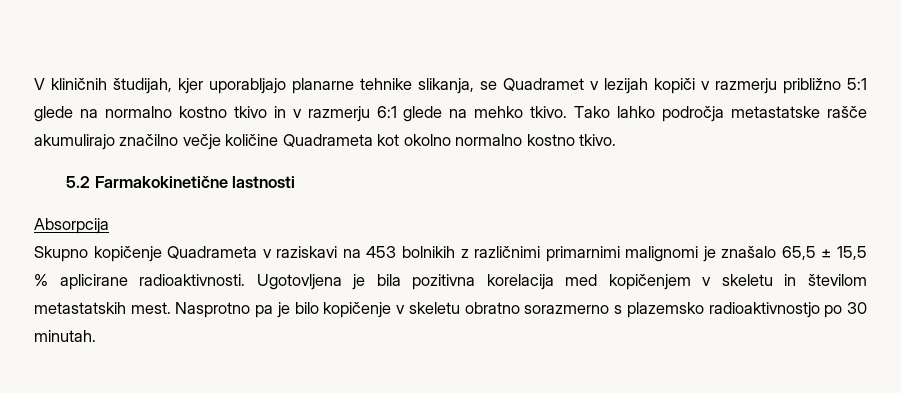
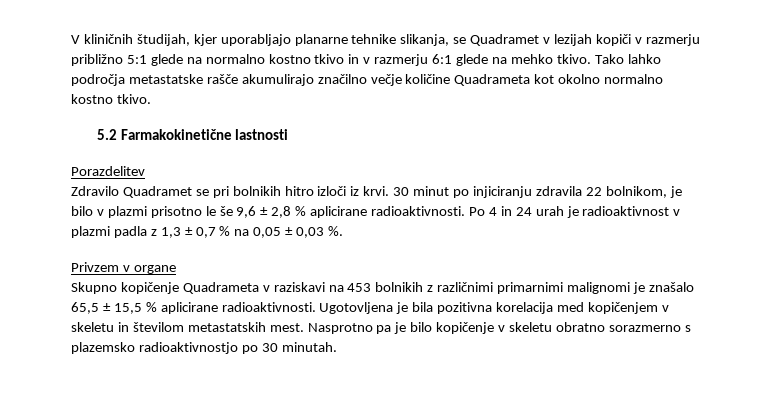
[34,218,109,234] Absorpcija -> [71,166,145,176] [71,186,682,198] [71,206,681,218] [71,226,344,238] [71,262,176,274] Porazdelitev // Zdravilo Quadramet se pri bolnikih hitro izloči iz krvi. 30 minut po injiciranju zdravila 22 bolnikom, je bilo v plazmi prisotno le še 9,6 ± 2,8 % aplicirane radioaktivnosti. Po 4 in 24 urah je radioaktivnost v plazmi padla z 1,3 ± 0,7 % na 0,05 ± 0,03 %. // Privzem v organe

